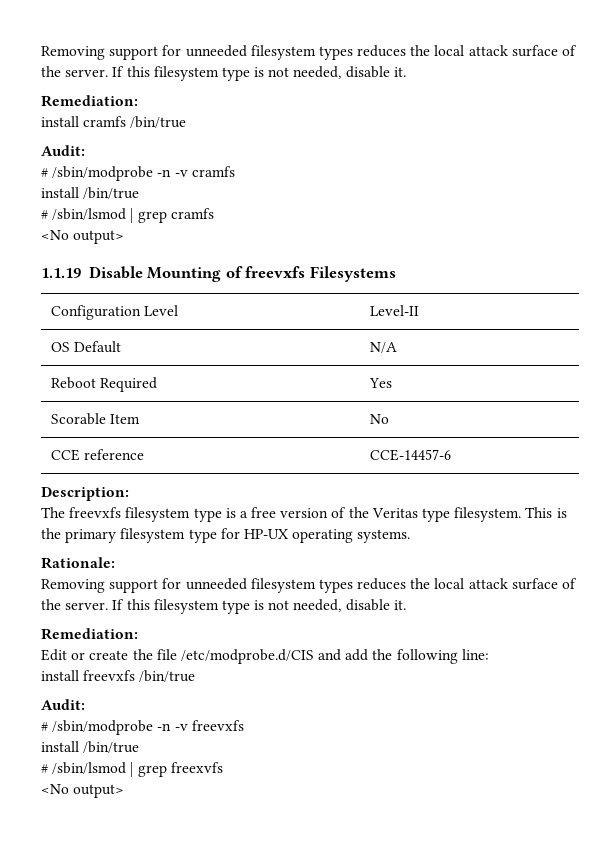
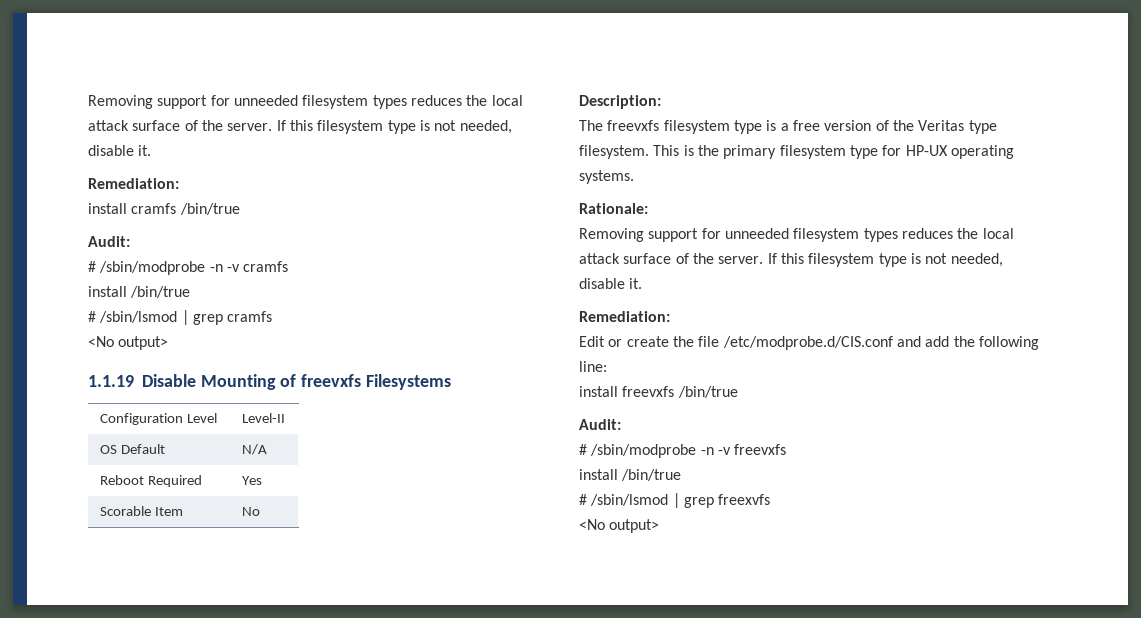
[51,449,145,461] [370,449,452,461] // CCE reference | CCE-14457-6 -> (260, 511) none
[180,649,314,664] /etc/modprobe.d/CIS -> [722,336,893,350] /etc/modprobe.d/CIS.conf

